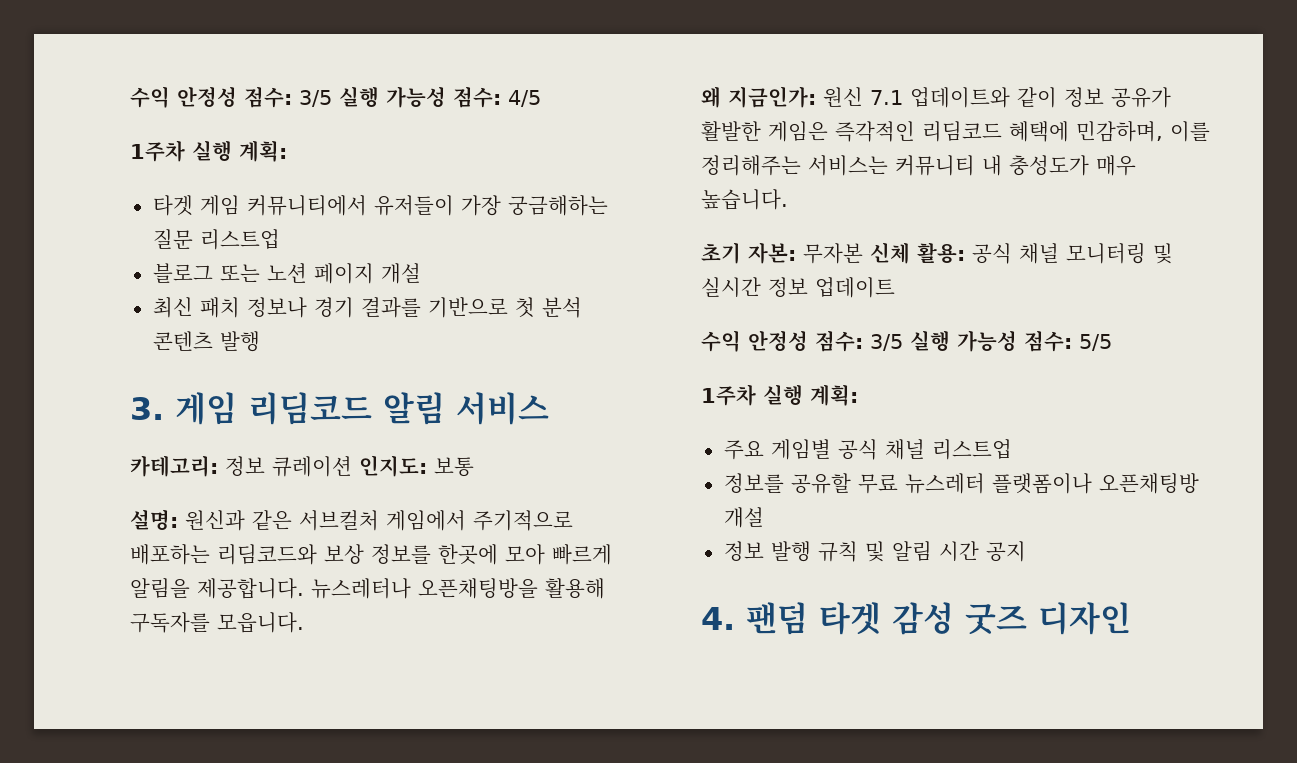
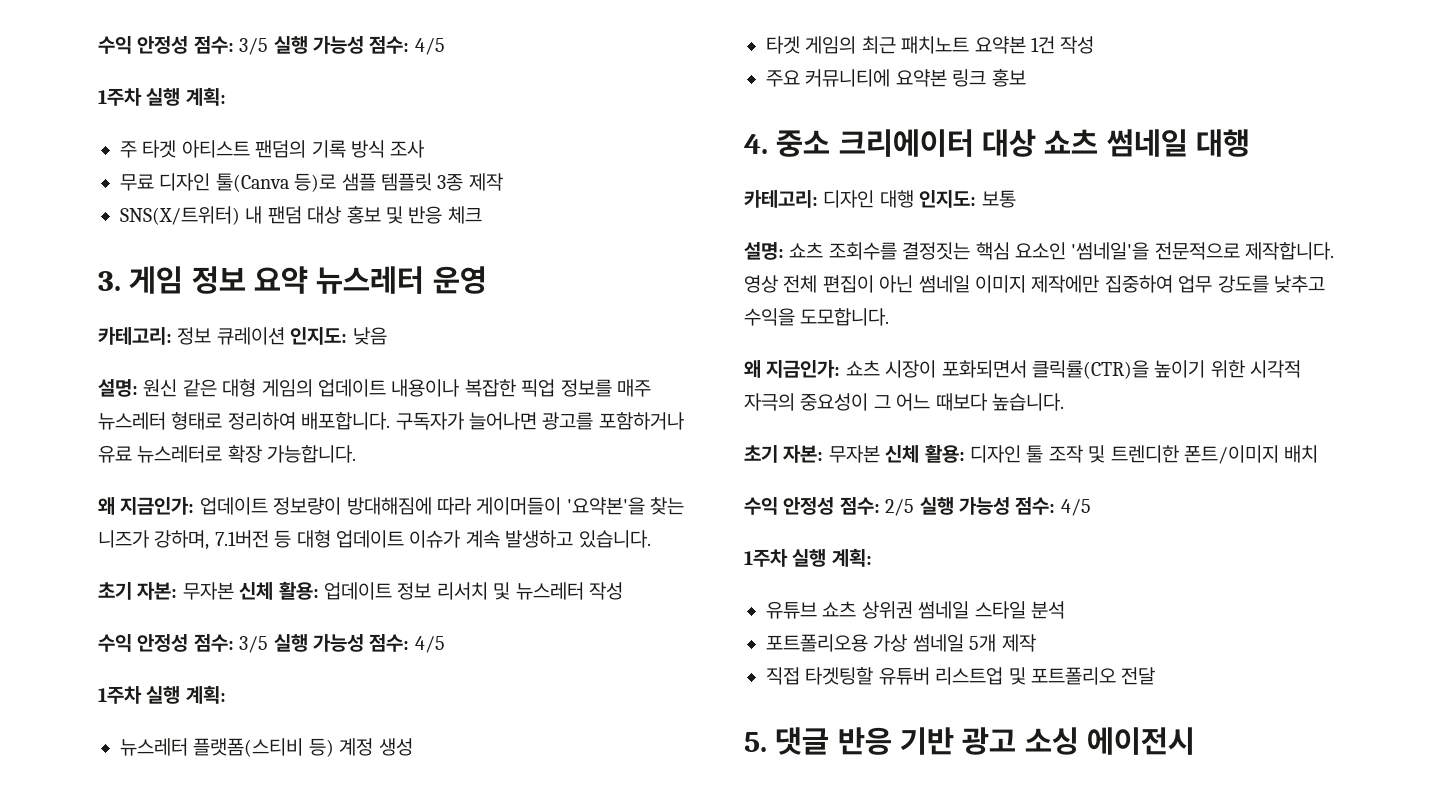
[152,195,608,216] [152,229,280,250] [152,263,421,284] [152,297,582,318] [152,331,260,352] [130,392,549,425] 타겟 게임 커뮤니티에서 유저들이 가장 궁금해하는 질문 리스트업 // 블로그 또는 노션 페이지 개설 // 최신 패치 정보나 경기 결과를 기반으로 첫 분석 콘텐츠 발행 // 3. 게임 리딤코드 알림 서비스 -> [120,140,426,158] [120,173,503,192] [120,205,482,225] [98,266,487,294] 주 타겟 아티스트 팬덤의 기록 방식 조사 // 무료 디자인 툴(Canva 등)로 샘플 템플릿 3종 제작 // SNS(X/트위터) 내 팬덤 대상 홍보 및 반응 체크 // 3. 게임 정보 요약 뉴스레터 운영
[434,457,474,477] [130,509,573,531] [130,544,612,565] [130,578,605,599] [130,612,304,633] [701,86,1171,108] [701,121,1210,142] [701,155,1136,176] [701,189,788,210] [701,242,1173,264] [701,277,895,298] [701,330,1112,352] [701,384,858,406] [723,439,1012,460] [723,473,1199,494] [723,507,764,528] [723,541,1026,562] [701,602,1131,635] 보통 // 설명: 원신과 같은 서브컬처 게임에서 주기적으로 배포하는 리딤코드와 보상 정보를 한곳에 모아 빠르게 알림을 제공합니다. 뉴스레터나 오픈채팅방을 활용해 구독자를 모읍니다. // 왜 지금인가: 원신 7.1 업데이트와 같이 정보 공유가 활발한 게임은 즉각적인 리딤코드 혜택에 민감하며, 이를 정리해주는 서비스는 커뮤니티 내 충성도가 매우 높습니다. // 초기 자본: 무자본 신체 활용: 공식 채널 모니터링 및 실시간 정보 업데이트 // 수익 안정성 점수: 3/5 실행 가능성 점수: 5/5 // 1주차 실행 계획: // 주요 게임별 공식 채널 리스트업 // 정보를 공유할 무료 뉴스레터 플랫폼이나 오픈채팅방 개설 // 정보 발행 규칙 및 알림 시간 공지 // 4. 팬덤 타겟 감성 굿즈 디자인 -> [352,327,387,345] [98,379,651,397] [98,412,684,430] [98,445,357,463] [98,497,685,515] [98,530,651,550] [98,581,623,600] [98,634,445,653] [98,685,226,704] [120,738,413,757] [766,36,1095,54] [766,68,1026,87] [744,129,1251,157] [744,190,1016,208] [744,242,1335,260] [744,275,1325,293] [744,308,890,326] [744,360,1302,379] [744,393,1064,411] [744,444,1319,464] [744,497,1091,516] [744,548,872,567] [766,601,1065,619] [766,634,1036,652] [766,667,1156,685] [744,727,1196,755] 낮음 // 설명: 원신 같은 대형 게임의 업데이트 내용이나 복잡한 픽업 정보를 매주 뉴스레터 형태로 정리하여 배포합니다. 구독자가 늘어나면 광고를 포함하거나 유료 뉴스레터로 확장 가능합니다. // 왜 지금인가: 업데이트 정보량이 방대해짐에 따라 게이머들이 '요약본'을 찾는 니즈가 강하며, 7.1버전 등 대형 업데이트 이슈가 계속 발생하고 있습니다. // 초기 자본: 무자본 신체 활용: 업데이트 정보 리서치 및 뉴스레터 작성 // 수익 안정성 점수: 3/5 실행 가능성 점수: 4/5 // 1주차 실행 계획: // 뉴스레터 플랫폼(스티비 등) 계정 생성 // 타겟 게임의 최근 패치노트 요약본 1건 작성 // 주요 커뮤니티에 요약본 링크 홍보 // 4. 중소 크리에이터 대상 쇼츠 썸네일 대행 // 카테고리: 디자인 대행 인지도: 보통 // 설명: 쇼츠 조회수를 결정짓는 핵심 요소인 '썸네일'을 전문적으로 제작합니다. 영상 전체 편집이 아닌 썸네일 이미지 제작에만 집중하여 업무 강도를 낮추고 수익을 도모합니다. // 왜 지금인가: 쇼츠 시장이 포화되면서 클릭률(CTR)을 높이기 위한 시각적 자극의 중요성이 그 어느 때보다 높습니다. // 초기 자본: 무자본 신체 활용: 디자인 툴 조작 및 트렌디한 폰트/이미지 배치 // 수익 안정성 점수: 2/5 실행 가능성 점수: 4/5 // 1주차 실행 계획: // 유튜브 쇼츠 상위권 썸네일 스타일 분석 // 포트폴리오용 가상 썸네일 5개 제작 // 직접 타겟팅할 유튜버 리스트업 및 포트폴리오 전달 // 5. 댓글 반응 기반 광고 소싱 에이전시

